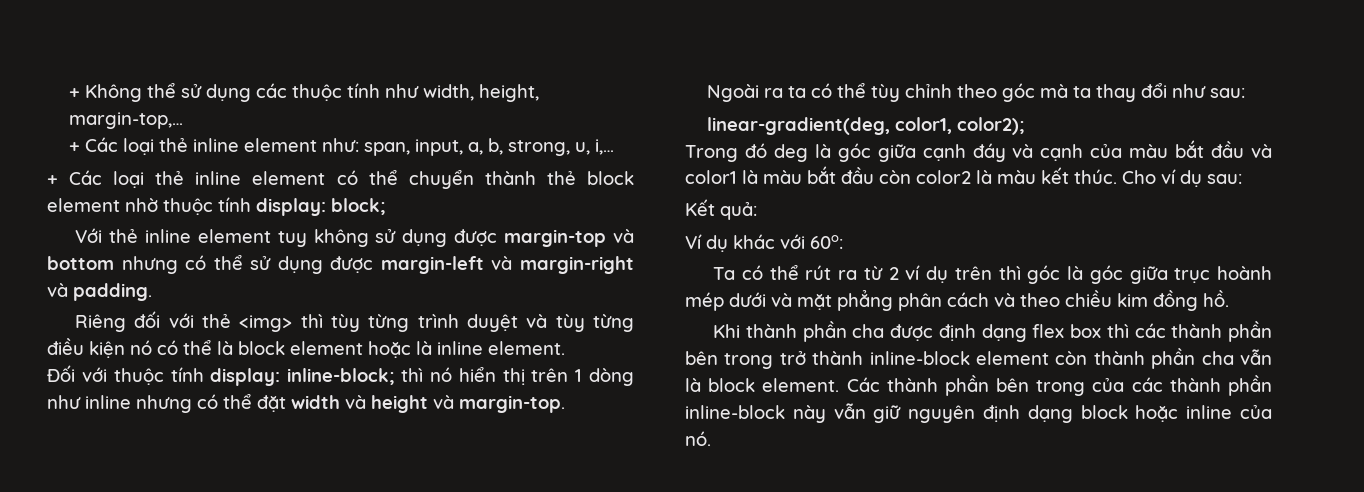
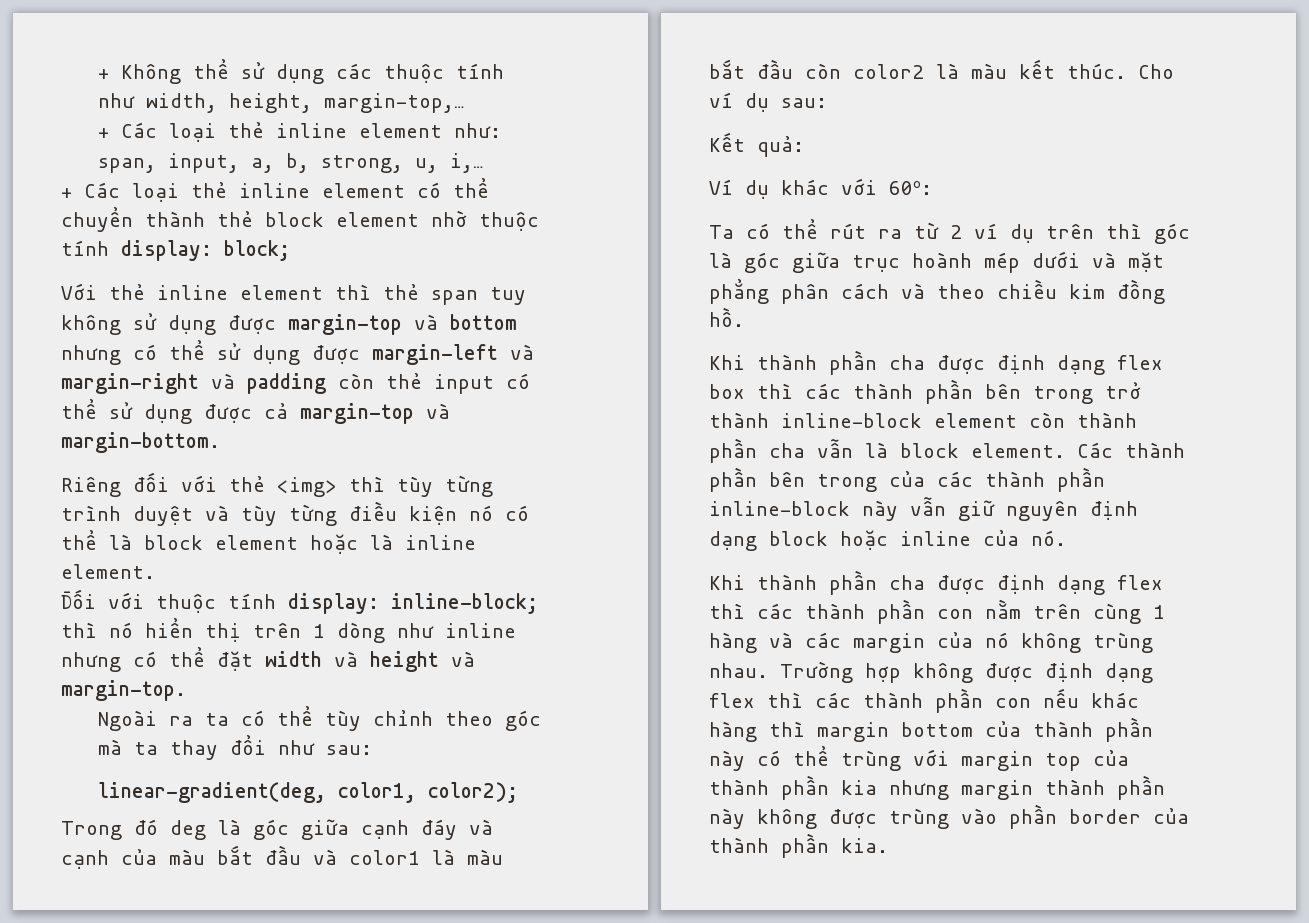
(271, 236) none -> [335,284,478,305] thì thẻ span
[73,283,152,301] padding. -> [247,373,530,394] [61,399,450,424] [61,432,220,453] padding còn thẻ input có thể sử dụng được cả margin-top và margin-bottom.
(711, 438) none -> [709,570,1163,595] [709,599,1165,624] [709,632,1153,653] [709,661,1153,683] [709,688,1139,713] [709,717,1153,742] [709,746,1129,771] [709,775,1165,800] [709,804,1189,829] [709,833,888,858] // Khi thành phần cha được định dạng flex thì các thành phần con nằm trên cùng 1 hàng và các margin của nó không trùng nhau. Trường hợp không được định dạng flex thì các thành phần con nếu khác hàng thì margin bottom của thành phần này có thể trùng với margin top của thành phần kia nhưng margin thành phần này không được trùng vào phần border của thành phần kia.

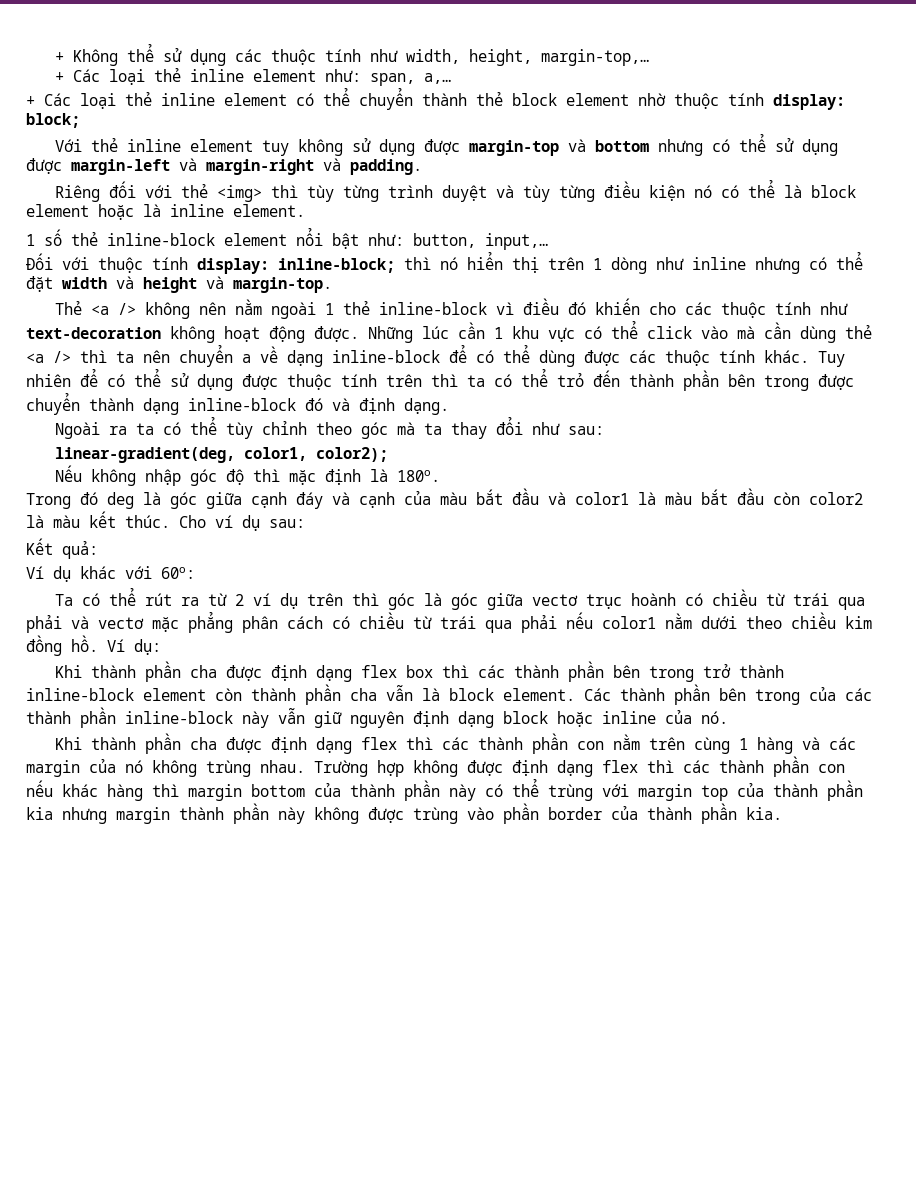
[168,153,485,173] input, a, b, strong, u, i,… -> [424,73,452,84] a,…
[335,284,478,305] thì thẻ span -> (254, 145) none
[247,373,530,394] [61,399,450,424] [61,432,220,453] padding còn thẻ input có thể sử dụng được cả margin-top và margin-bottom. -> [350,159,422,175] padding.
(155, 571) none -> [26,228,548,250] // 1 số thẻ inline-block element nổi bật như: button, input,…
(186, 690) none -> [55,298,849,319] [26,321,872,343] [26,345,845,367] [26,369,854,391] [26,393,449,415] // Thẻ <a /> không nên nằm ngoài 1 thẻ inline-block vì điều đó khiến cho các thuộc tính như text-decoration không hoạt động được. Những lúc cần 1 khu vực có thể click vào mà cần dùng thẻ <a /> thì ta nên chuyển a về dạng inline-block để có thể dùng được các thuộc tính khác. Tuy nhiên để có thể sử dụng được thuộc tính trên thì ta có thể trỏ đến thành phần bên trong được chuyển thành dạng inline-block đó và định dạng.
(519, 792) none -> [55,465,441,486] // Nếu không nhập góc độ thì mặc định là 180o.
(840, 262) none -> [532,594,579,606] vectơ
[984,251,1164,273] [709,278,925,304] mép dưới và mặt phẳng phân cách và -> [685,589,866,610] [26,612,737,633] có chiều từ trái qua phải và vectơ mặc phẳng phân cách có chiều từ trái qua phải nếu color1 nằm dưới
(744, 317) none -> [107,639,161,655] Ví dụ:

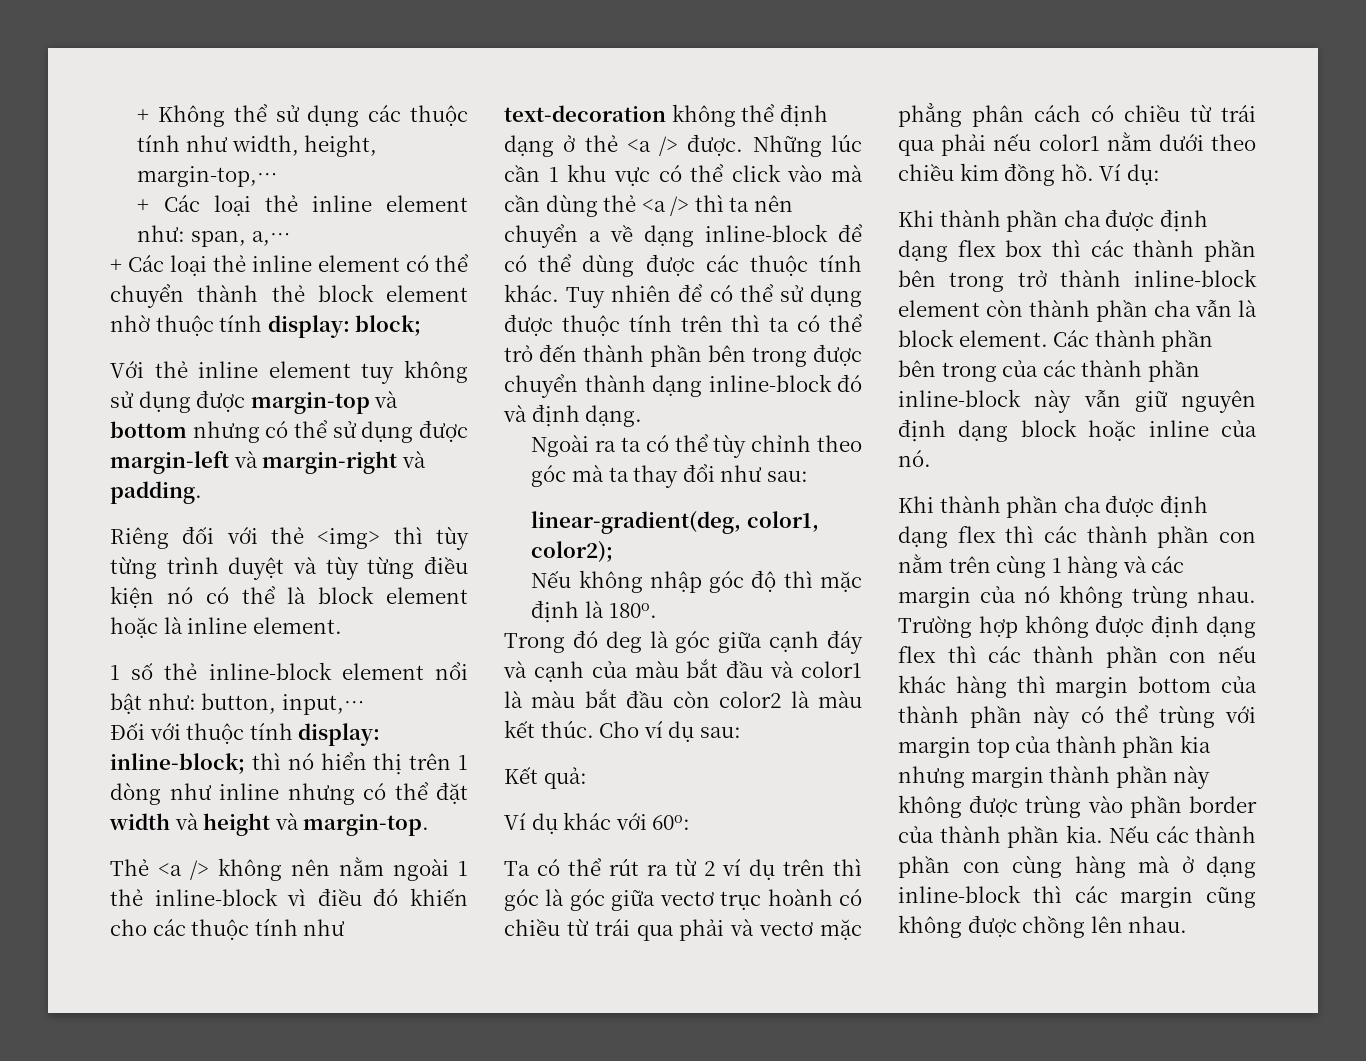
[224,326,305,343] hoạt động -> [741,104,828,127] [504,135,679,157] thể định dạng ở thẻ <a />
(782, 813) none -> [1109,826,1256,843] [898,855,1256,878] [898,885,1256,908] [898,915,1188,938] Nếu các thành phần con cùng hàng mà ở dạng inline-block thì các margin cũng không được chồng lên nhau.

